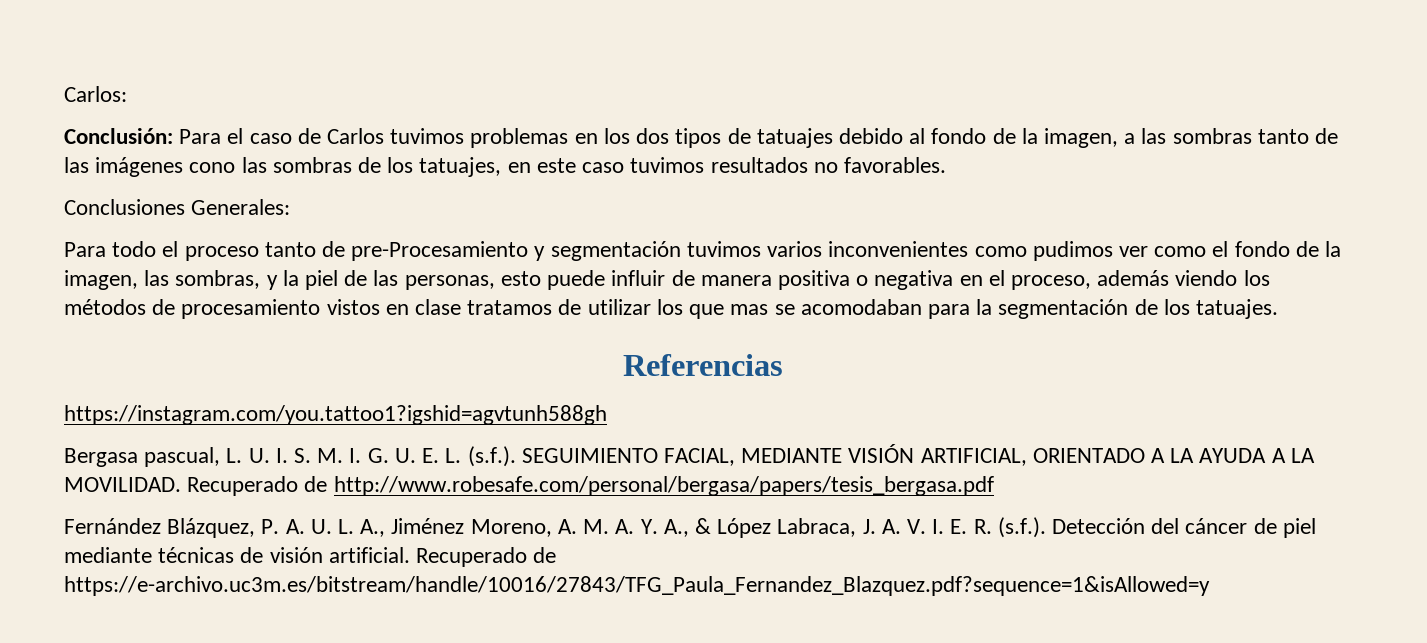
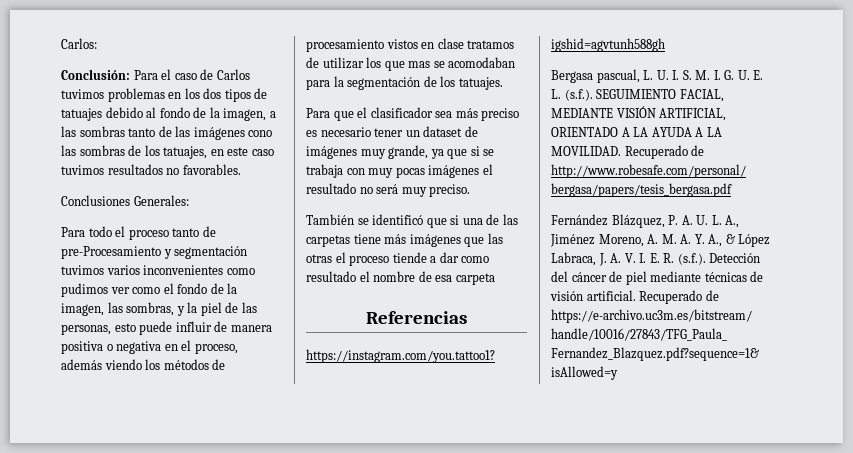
(1278, 309) none -> [306,107,520,121] [306,126,478,137] [306,145,495,159] [306,164,493,178] [306,183,471,197] [306,214,518,228] [306,233,503,247] [306,252,490,266] [306,271,495,285] // Para que el clasificador sea más preciso es necesario tener un dataset de imágenes muy grande, ya que si se trabaja con muy pocas imágenes el resultado no será muy preciso. // También se identificó que si una de las carpetas tiene más imágenes que las otras el proceso tiende a dar como resultado el nombre de esa carpeta

